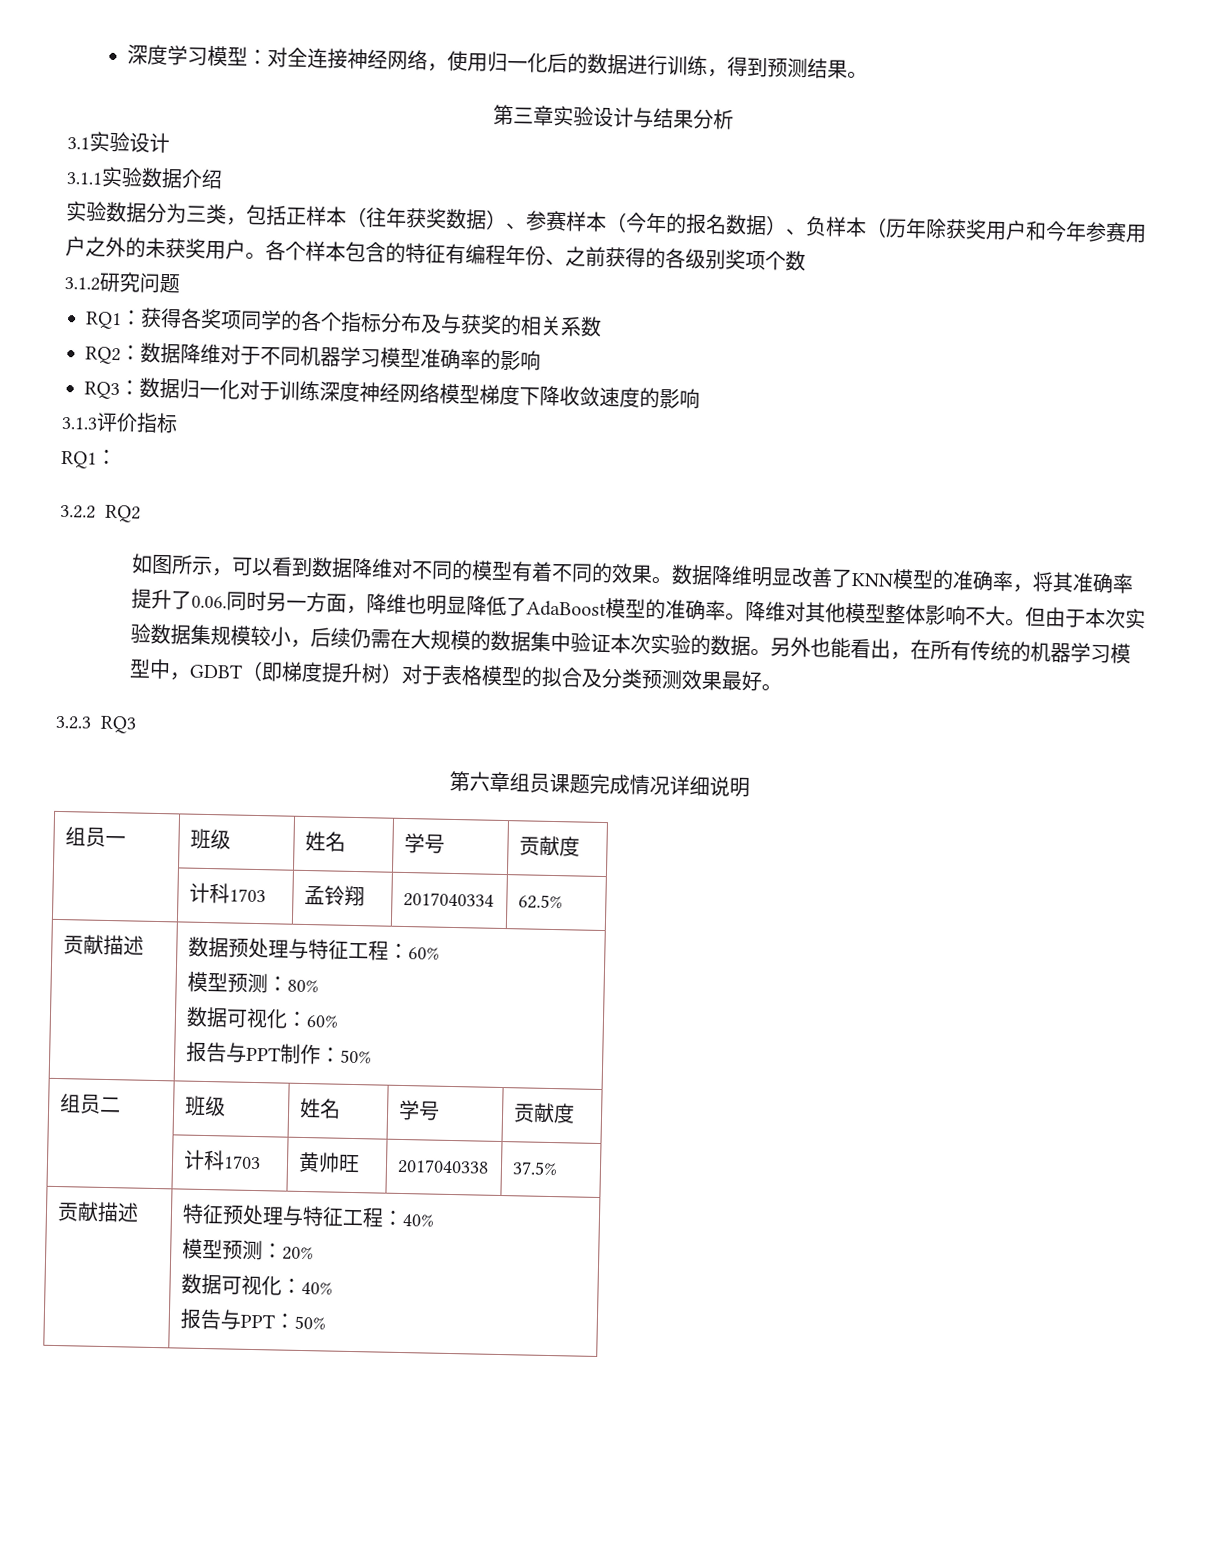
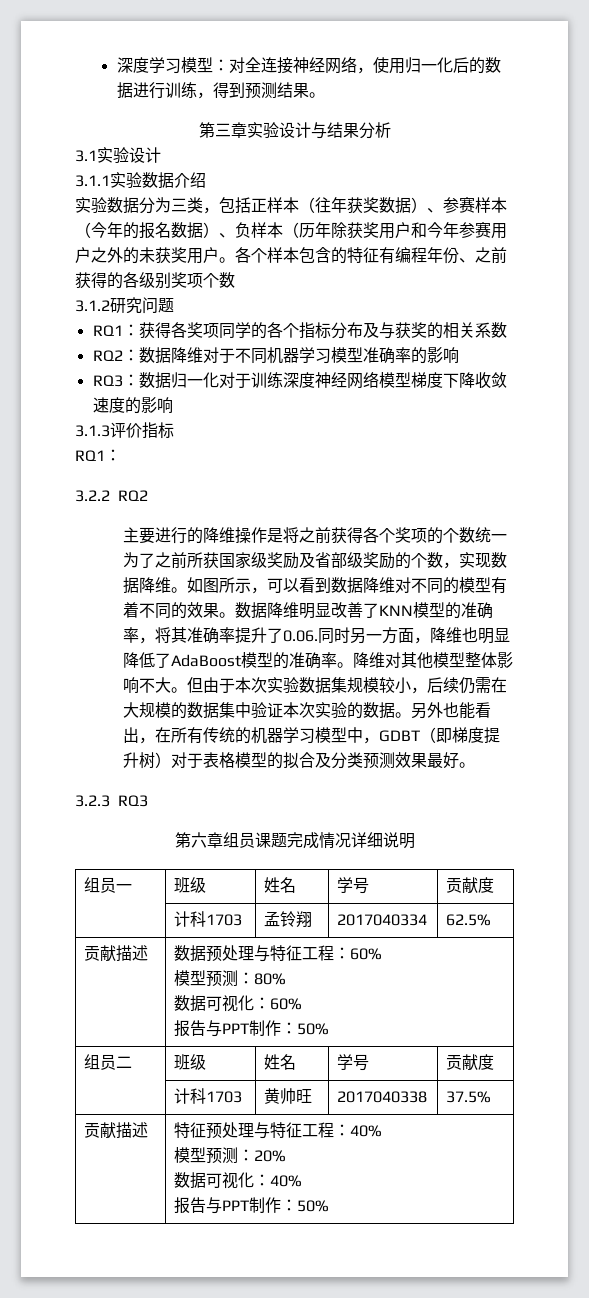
(141, 513) none -> [123,527,508,544] [123,552,508,569] [123,577,188,594] 主要进行的降维操作是将之前获得各个奖项的个数统一为了之前所获国家级奖励及省部级奖励的个数，实现数据降维。
(275, 1321) none -> [249,1197,282,1213] 制作

